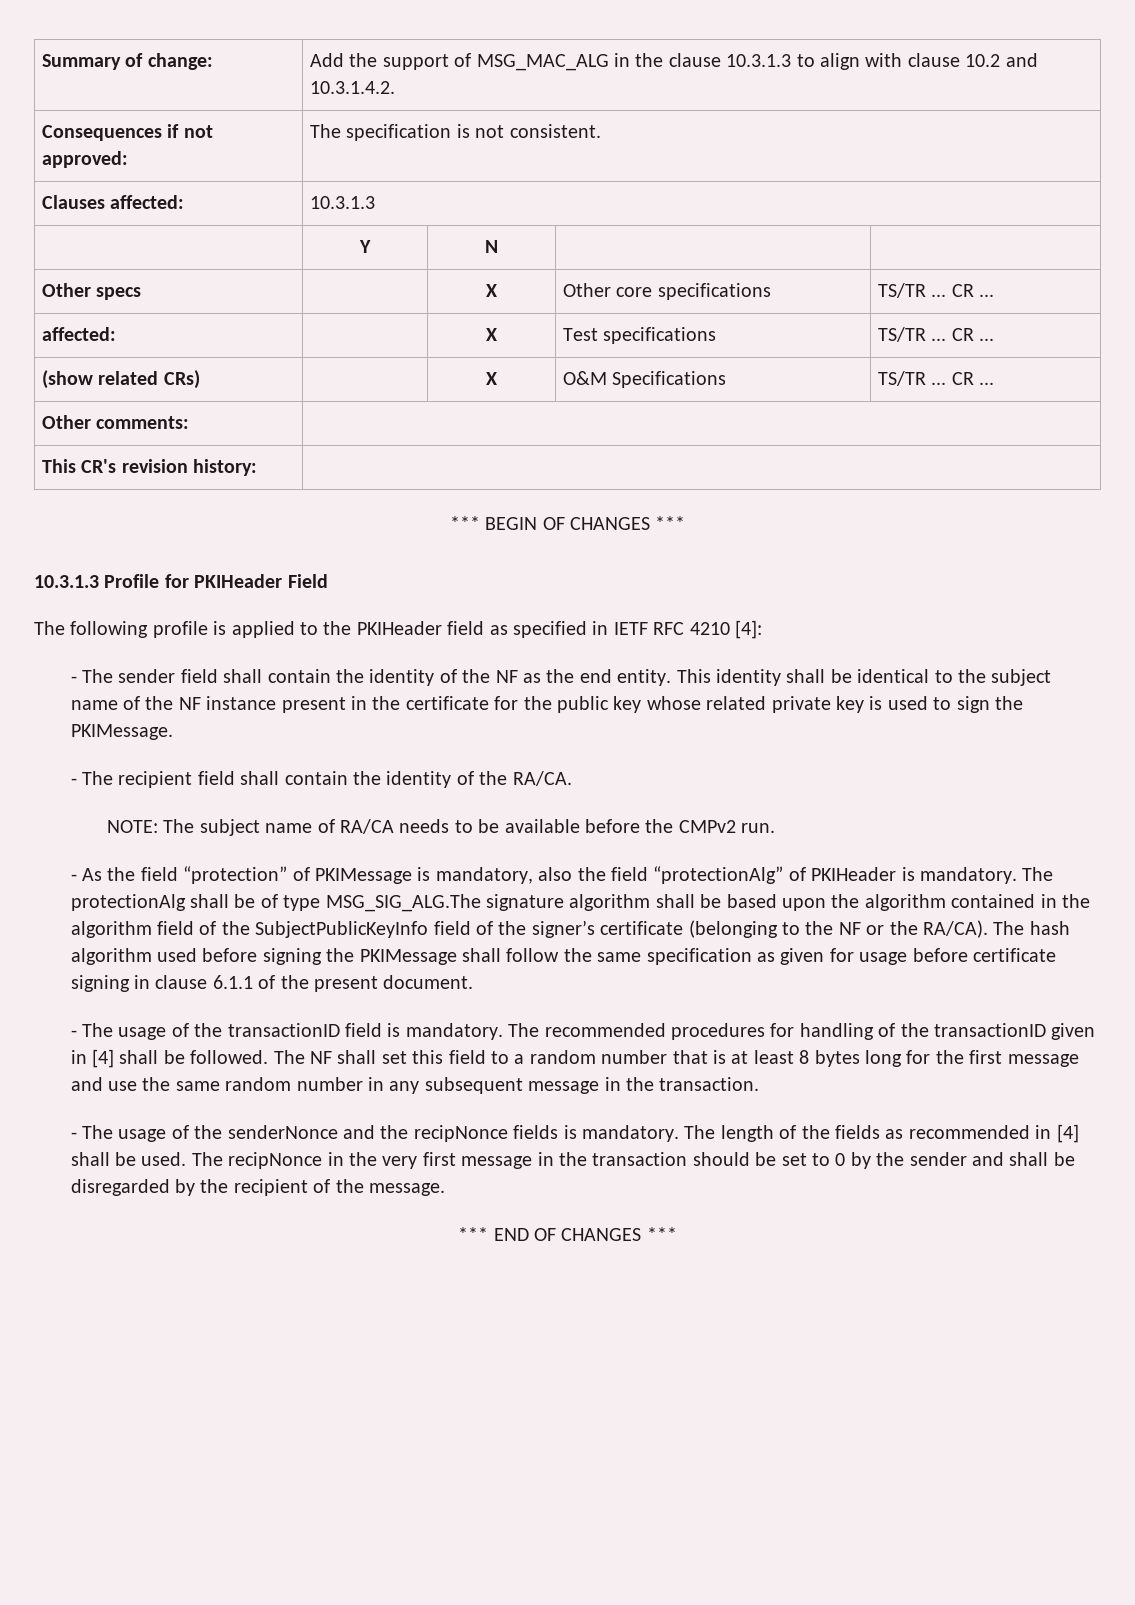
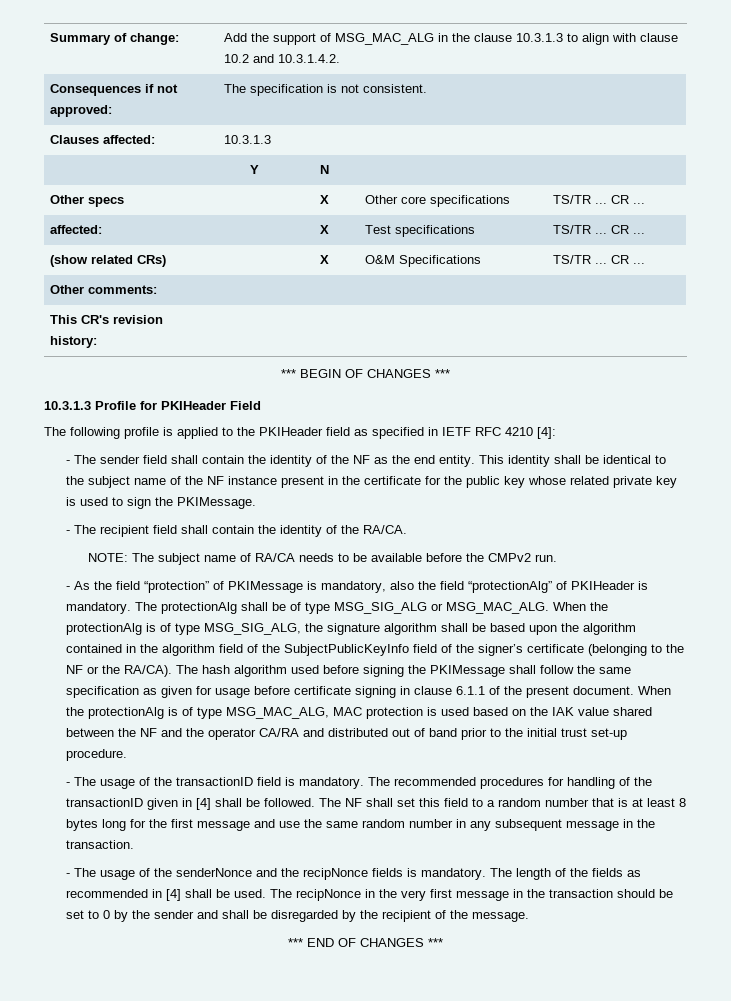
[325,894,481,912] MSG_SIG_ALG.The -> [334,602,609,614] [66,623,324,635] MSG_SIG_ALG or MSG_MAC_ALG. When the protectionAlg is of type MSG_SIG_ALG, the
(474, 982) none -> [638,686,672,695] [66,707,653,719] [66,728,628,740] [66,749,128,761] When the protectionAlg is of type MSG_MAC_ALG, MAC protection is used based on the IAK value shared between the NF and the operator CA/RA and distributed out of band prior to the initial trust set-up procedure.

